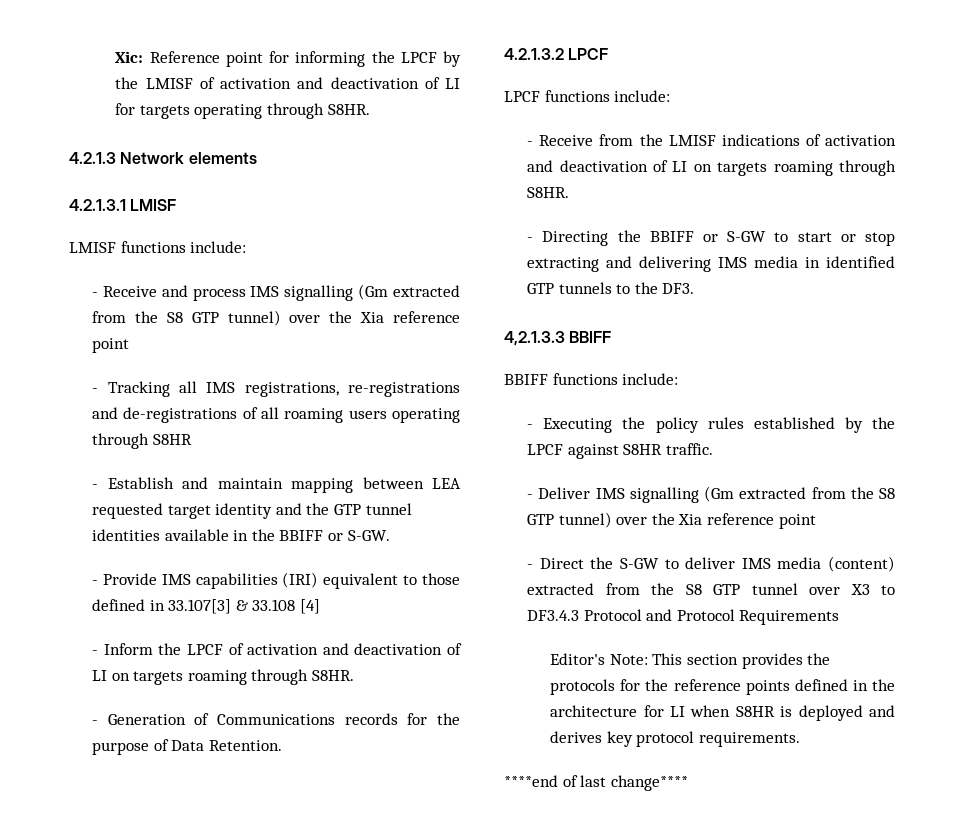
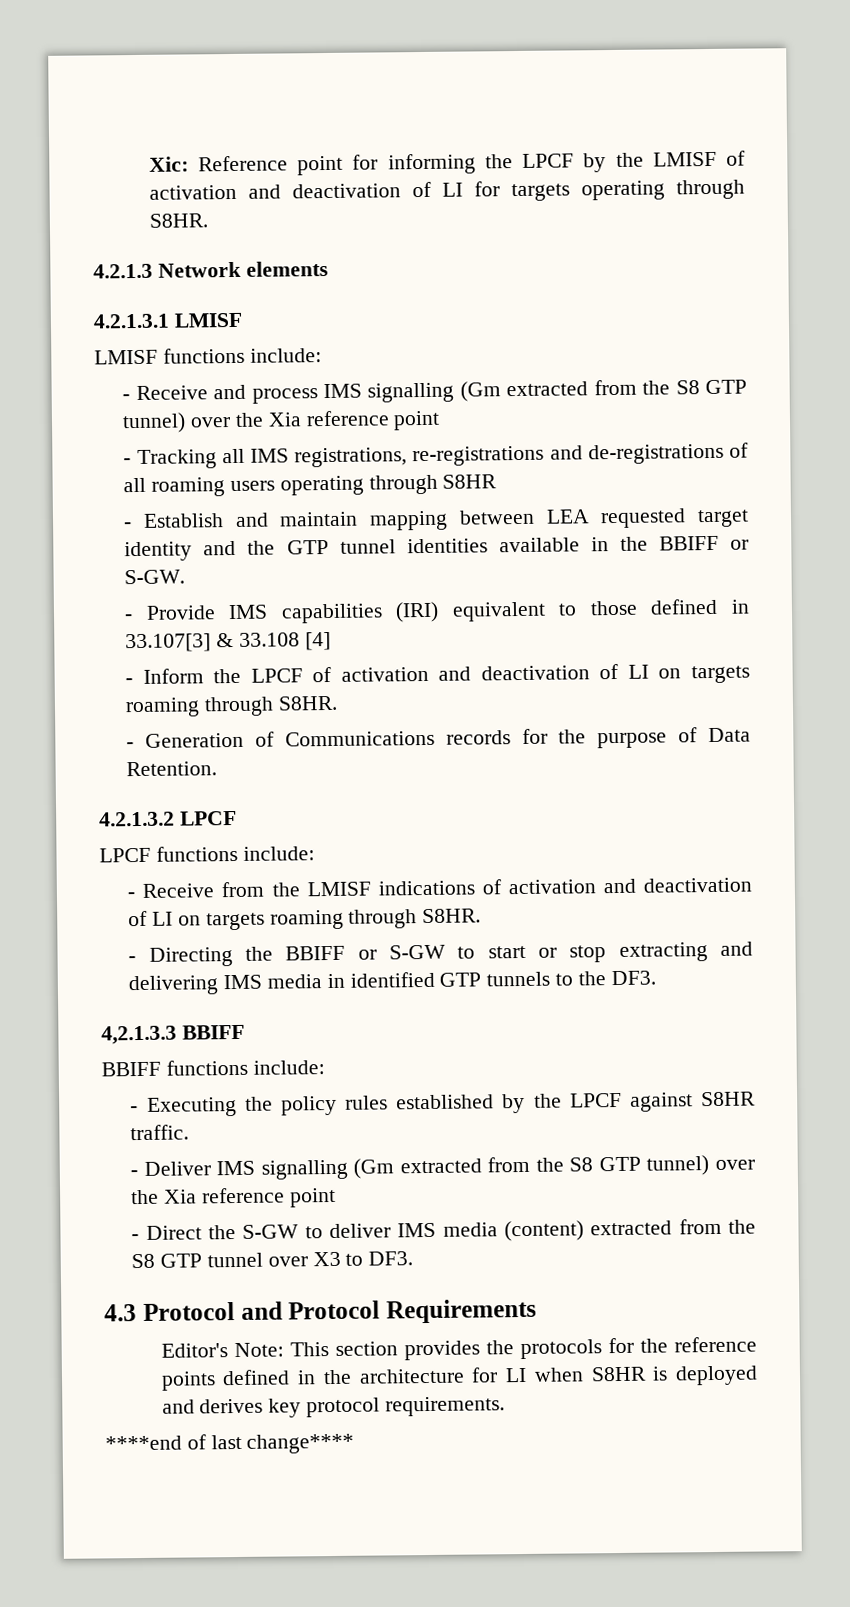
[527,610,580,621] DF3.4.3 -> [368,1251,414,1266] [104,1304,137,1322] DF3. // 4.3

